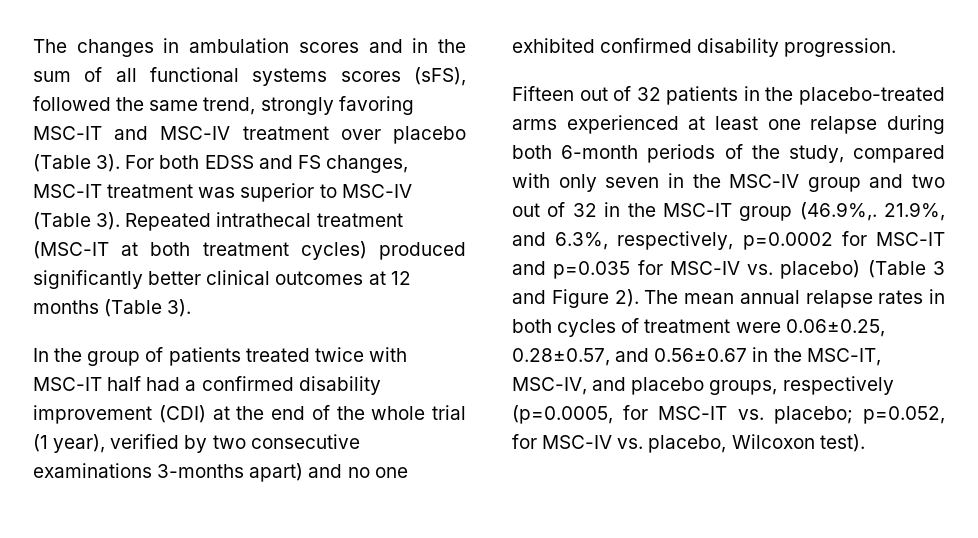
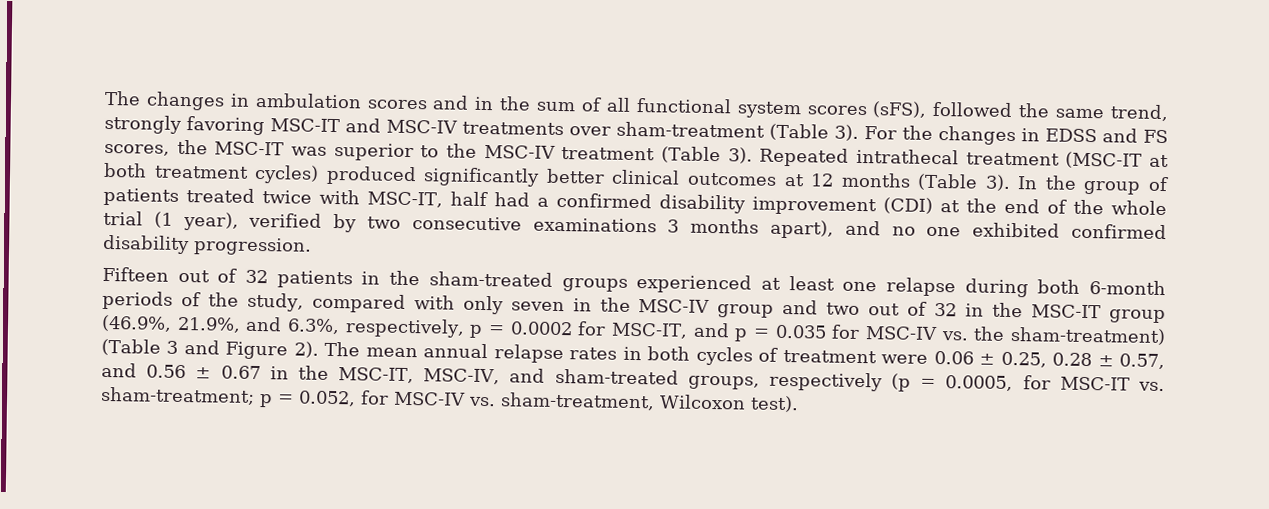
[252,68,328,86] systems -> [736,101,802,119] system
[242,126,466,144] [33,154,408,173] [33,183,412,202] treatment over placebo (Table 3). For both EDSS and FS changes, MSC-IT treatment was superior to MSC-IV -> [462,121,1168,146] [104,139,656,162] treatments over sham-treatment (Table 3). For the changes in EDSS and FS scores, the MSC-IT was superior to the MSC-IV treatment
(192, 308) // -> (1011, 182) none
[33,377,102,391] MSC-IT -> [367,191,444,208] MSC-IT,
[157,463,304,482] 3-months apart) -> [667,218,834,239] 3 months apart),
[799,87,945,105] [512,119,557,130] placebo-treated arms -> [428,271,628,292] sham-treated groups
[799,202,877,221] (46.9%,. -> [101,314,172,332] (46.9%,
[742,231,945,250] [512,260,861,279] p=0.0002 for MSC-IT and p=0.035 for MSC-IV vs. placebo) -> [469,321,1167,346] p = 0.0002 for MSC-IT, and p = 0.035 for MSC-IV vs. the sham-treatment)
[785,319,885,337] [512,348,748,366] 0.06±0.25, 0.28±0.57, and 0.56±0.67 -> [933,350,1165,370] [101,362,261,380] 0.06 ± 0.25, 0.28 ± 0.57, and 0.56 ± 0.67
[631,377,705,395] placebo -> [554,368,679,385] sham-treated
[512,405,945,424] [512,434,727,453] (p=0.0005, for MSC-IT vs. placebo; p=0.052, for MSC-IV vs. placebo, -> [891,373,1165,392] [100,386,655,411] (p = 0.0005, for MSC-IT vs. sham-treatment; p = 0.052, for MSC-IV vs. sham-treatment,

